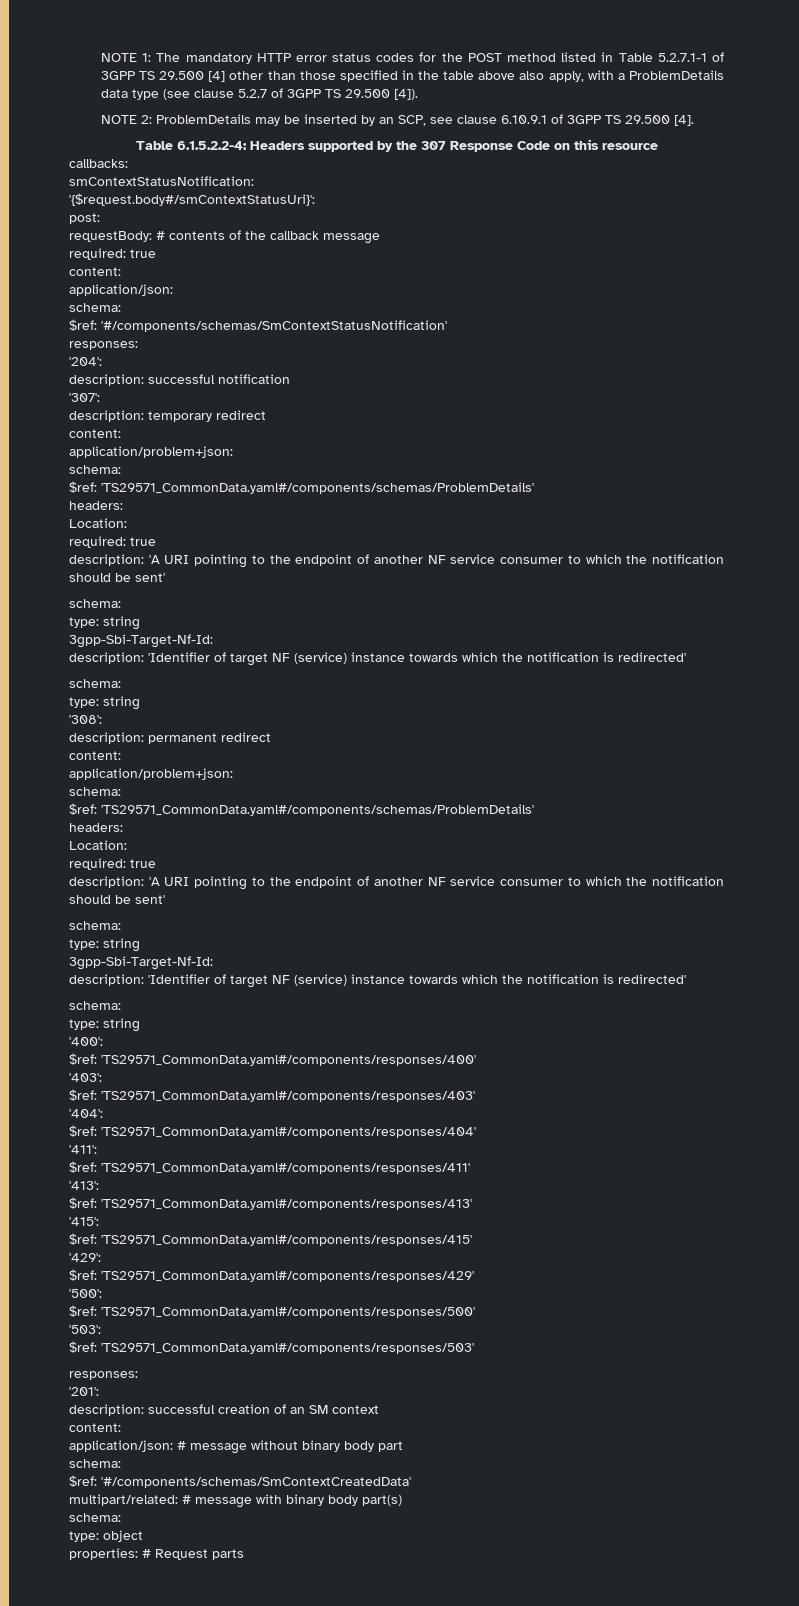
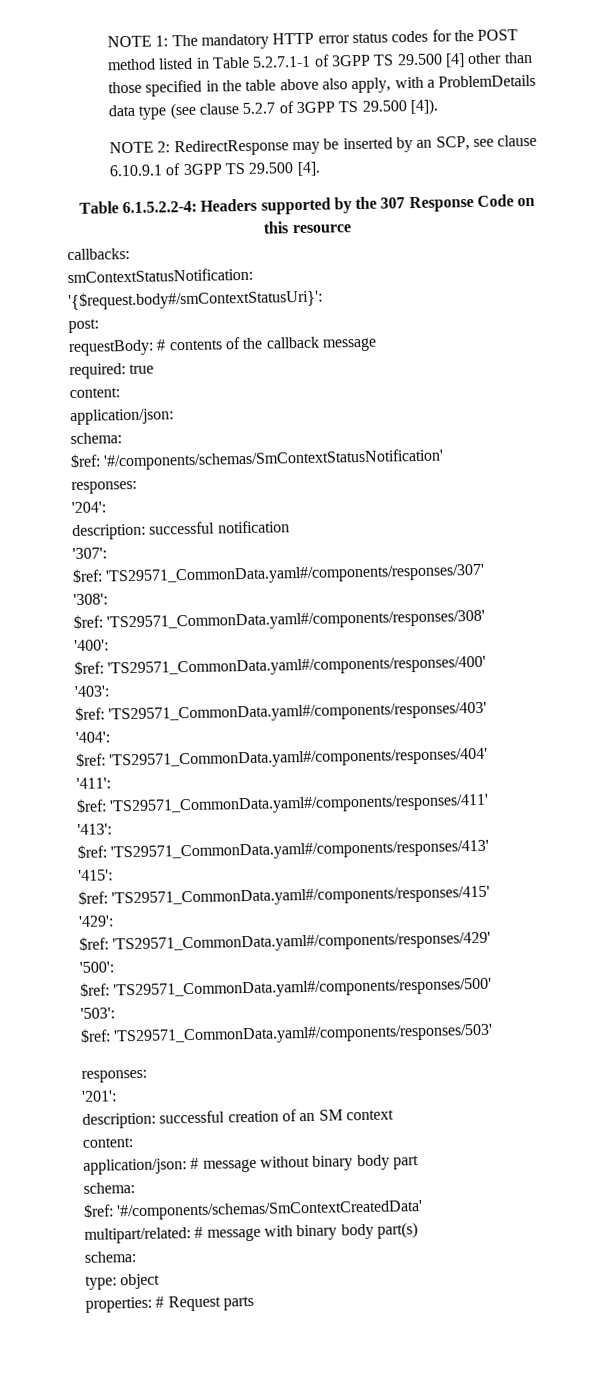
[155,114,251,124] ProblemDetails -> [173,139,289,157] RedirectResponse
[69,410,266,422] [69,429,121,438] [69,446,233,458] [69,465,121,474] [69,481,534,494] [69,501,123,510] [69,518,127,528] [69,536,156,548] [69,554,725,568] [69,573,165,582] [69,599,121,608] [69,616,140,630] [69,634,213,648] [69,652,686,666] [69,679,121,688] [69,696,140,710] [69,715,102,724] [69,732,271,744] [69,751,121,760] [69,768,233,780] [69,787,121,796] [69,803,534,816] [69,823,123,832] [69,840,127,850] [69,858,156,870] [69,876,725,890] [69,895,165,904] [69,921,121,930] [69,938,140,952] [69,956,213,970] [69,974,686,988] [69,1001,121,1010] [69,1018,140,1032] description: temporary redirect // content: // application/problem+json: // schema: // $ref: 'TS29571_CommonData.yaml#/components/schemas/ProblemDetails' // headers: // Location: // required: true // description: 'A URI pointing to the endpoint of another NF service consumer to which the notification should be sent' // schema: // type: string // 3gpp-Sbi-Target-Nf-Id: // description: 'Identifier of target NF (service) instance towards which the notification is redirected' // schema: // type: string // '308': // description: permanent redirect // content: // application/problem+json: // schema: // $ref: 'TS29571_CommonData.yaml#/components/schemas/ProblemDetails' // headers: // Location: // required: true // description: 'A URI pointing to the endpoint of another NF service consumer to which the notification should be sent' // schema: // type: string // 3gpp-Sbi-Target-Nf-Id: // description: 'Identifier of target NF (service) instance towards which the notification is redirected' // schema: // type: string -> [72,563,486,586] [73,593,108,606] [73,609,486,632] $ref: 'TS29571_CommonData.yaml#/components/responses/307' // '308': // $ref: 'TS29571_CommonData.yaml#/components/responses/308'

